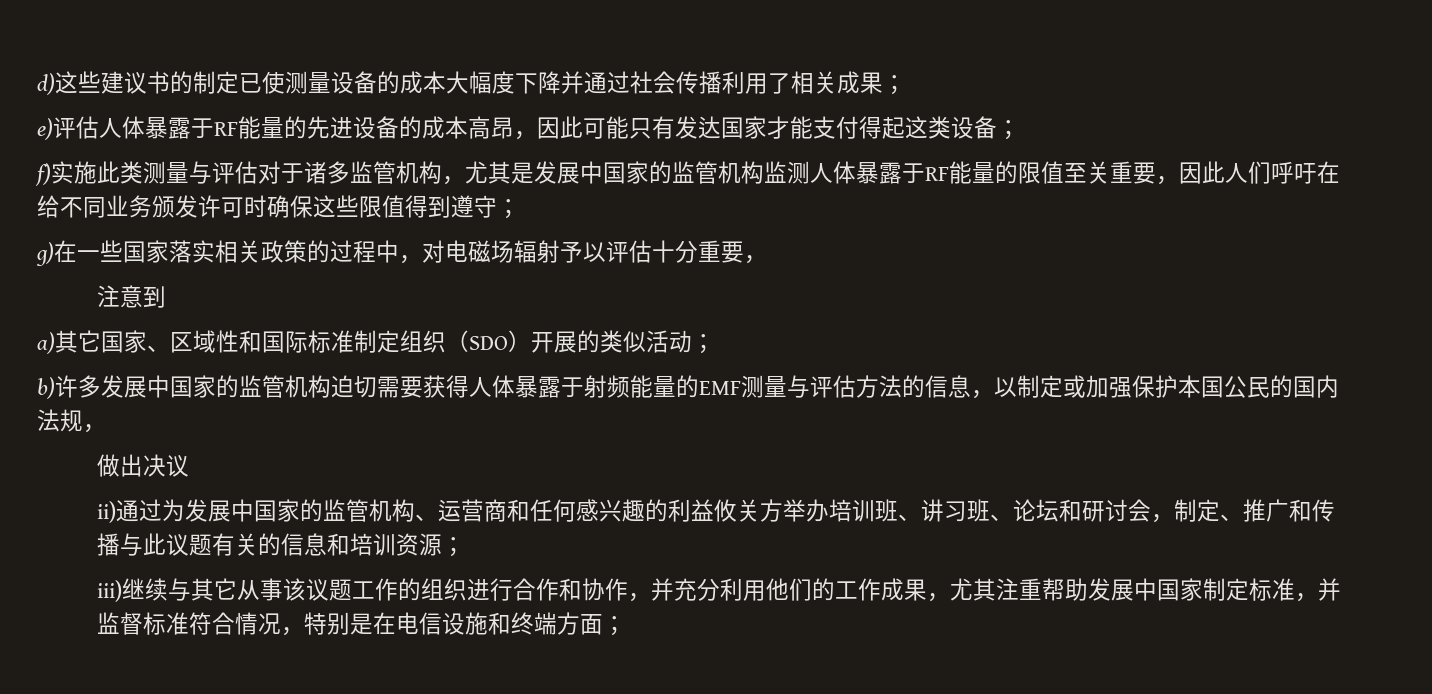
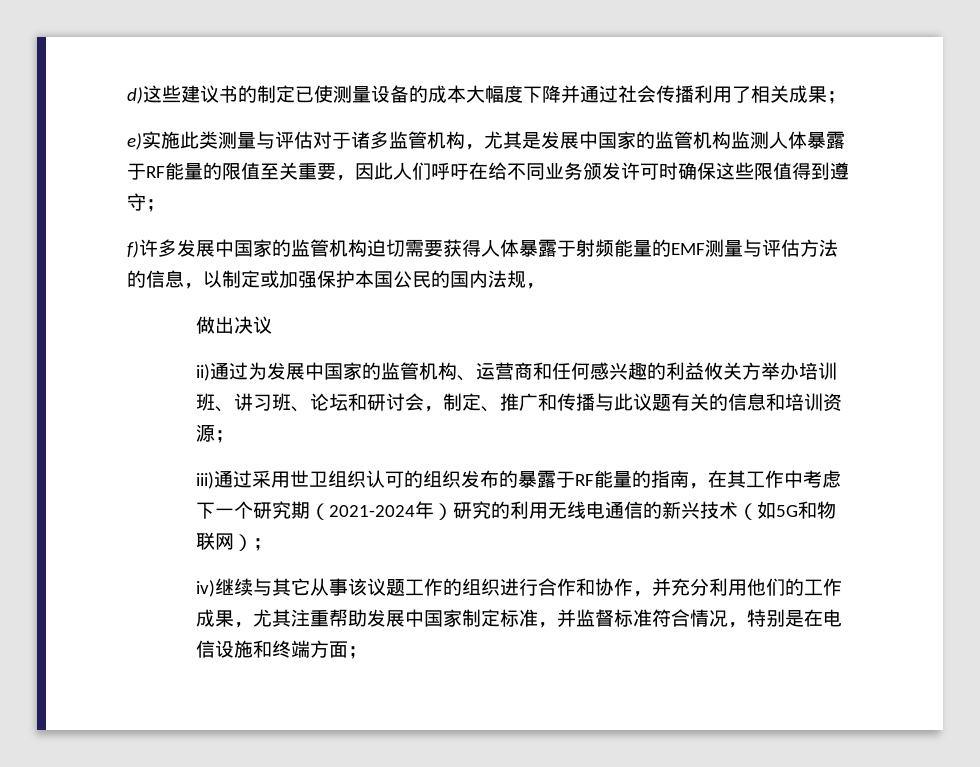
[53,116,1020,140] [35,163,51,186] 评估人体暴露于RF能量的先进设备的成本高昂，因此可能只有发达国家才能支付得起这类设备； // f) -> (142, 141) none
[36,240,767,266] [97,285,167,308] [37,330,715,354] [37,377,55,399] g)在一些国家落实相关政策的过程中，对电磁场辐射予以评估十分重要， // 注意到 // a)其它国家、区域性和国际标准制定组织（SDO）开展的类似活动； // b) -> [127,241,139,258] f)
(123, 591) none -> [213,470,841,489] [195,501,836,520] [195,532,272,551] [195,580,215,597] 通过采用世卫组织认可的组织发布的暴露于RF能量的指南，在其工作中考虑下一个研究期（2021-2024年）研究的利用无线电通信的新兴技术（如5G和物联网）； // iv)

